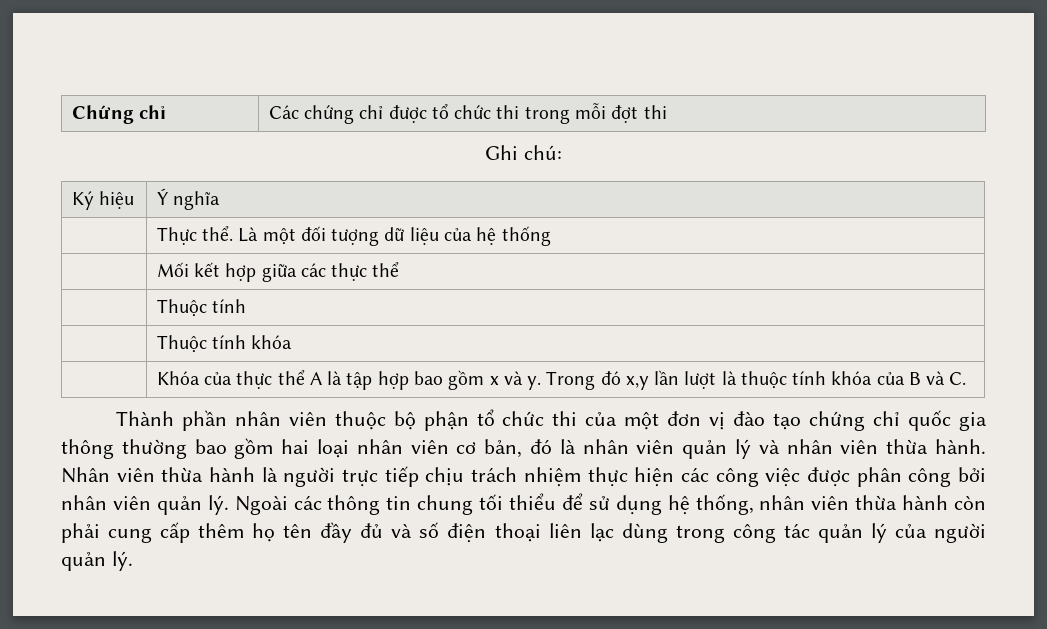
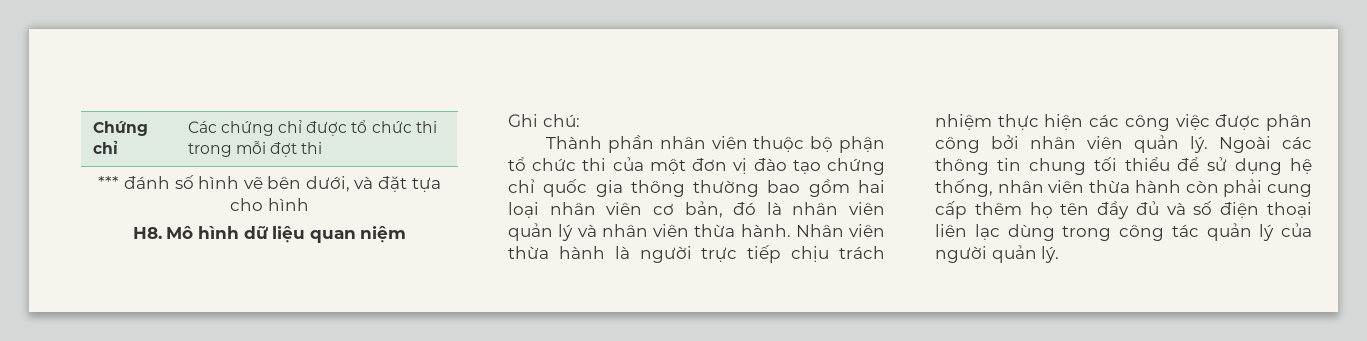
[485,145,562,160] [71,191,135,210] [156,188,221,210] [156,226,551,246] [156,262,400,282] [156,299,247,317] [156,335,293,353] [156,370,967,390] Ghi chú: // Ký hiệu | Ý nghĩa // | Thực thể. Là một đối tượng dữ liệu của hệ thống // | Mối kết hợp giữa các thực thể // | Thuộc tính // | Thuộc tính khóa // | Khóa của thực thể A là tập hợp bao gồm x và y. Trong đó x,y lần lượt là thuộc tính khóa của B và C. -> [98,175,441,192] [230,198,309,211] [132,226,407,243] [508,114,580,127] *** đánh số hình vẽ bên dưới, và đặt tựa cho hình // H8. Mô hình dữ liệu quan niệm // Ghi chú:

